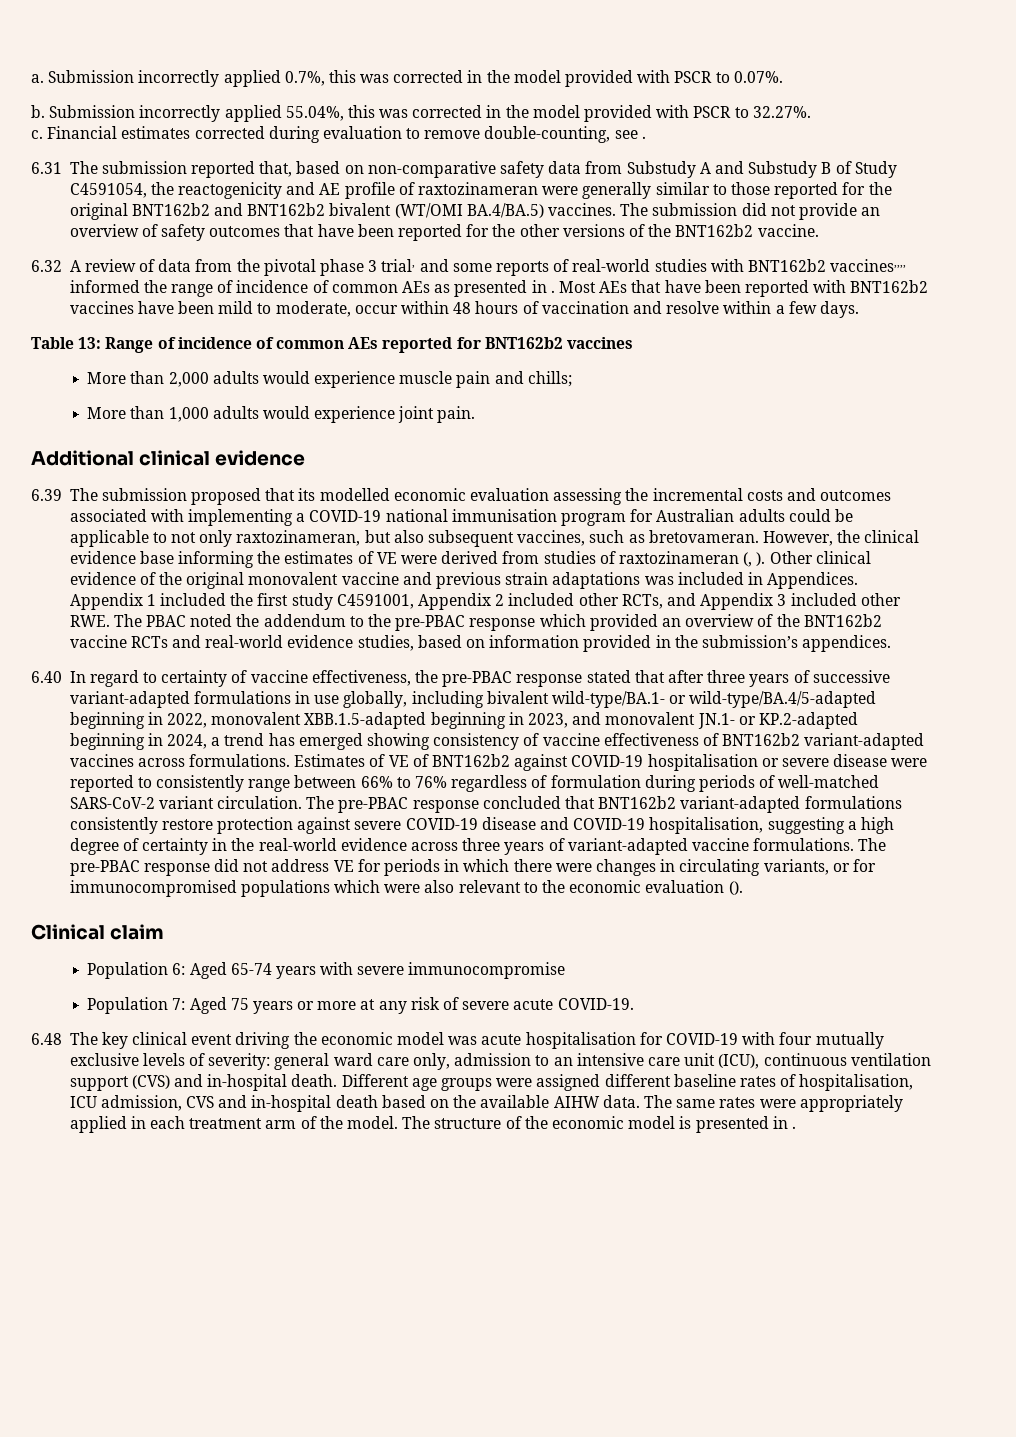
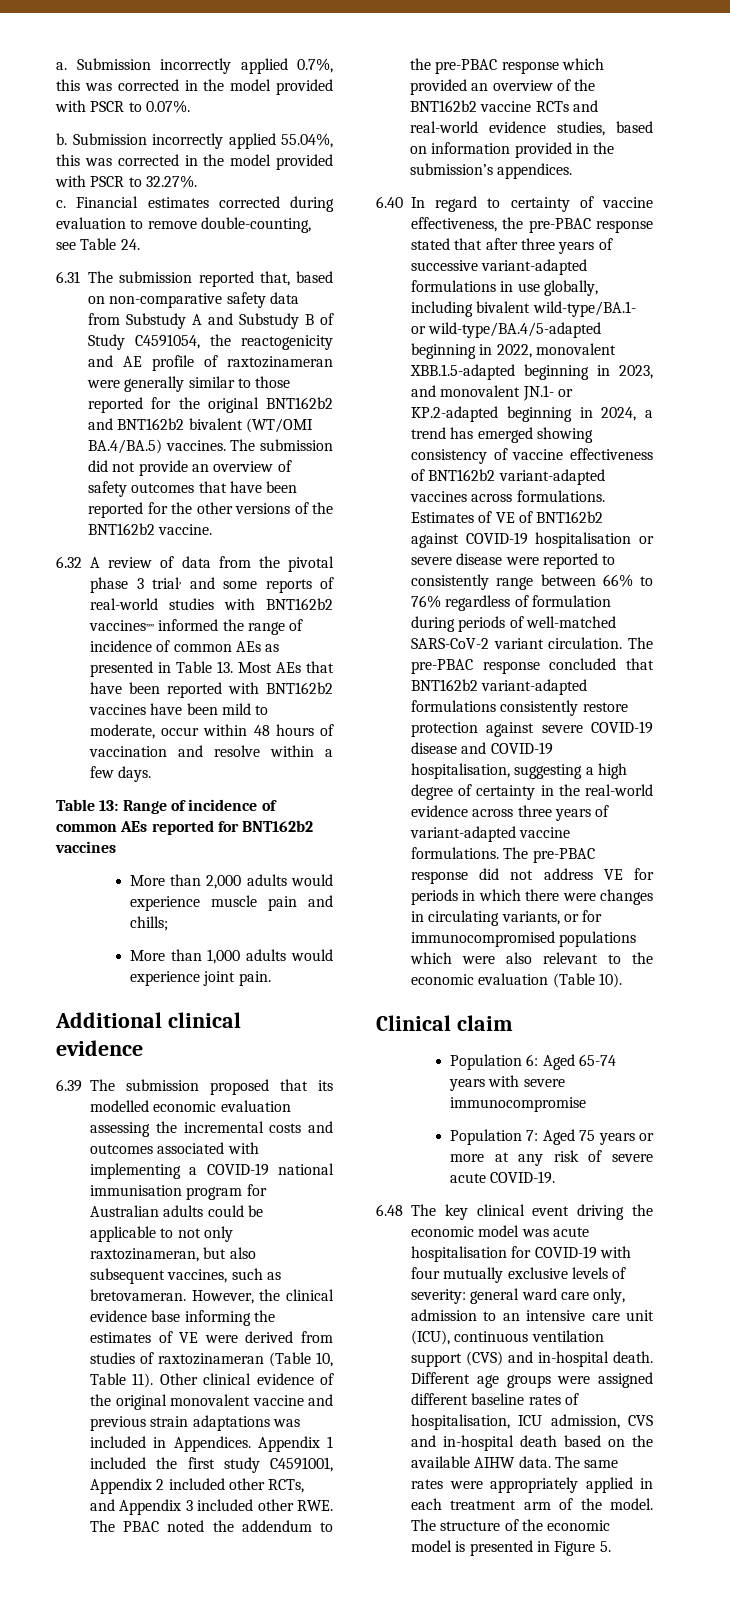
[641,136,646,139] . -> [80,238,140,250] Table 24.
[550,290,555,293] . -> [176,661,233,673] Table 13.
[743,552,766,567] (, ). -> [269,1352,333,1367] [90,1373,154,1388] (Table 10, Table 11).
[728,881,743,895] (). -> [552,973,622,988] (Table 10).
[791,1126,796,1129] . -> [554,1541,611,1556] Figure 5.

